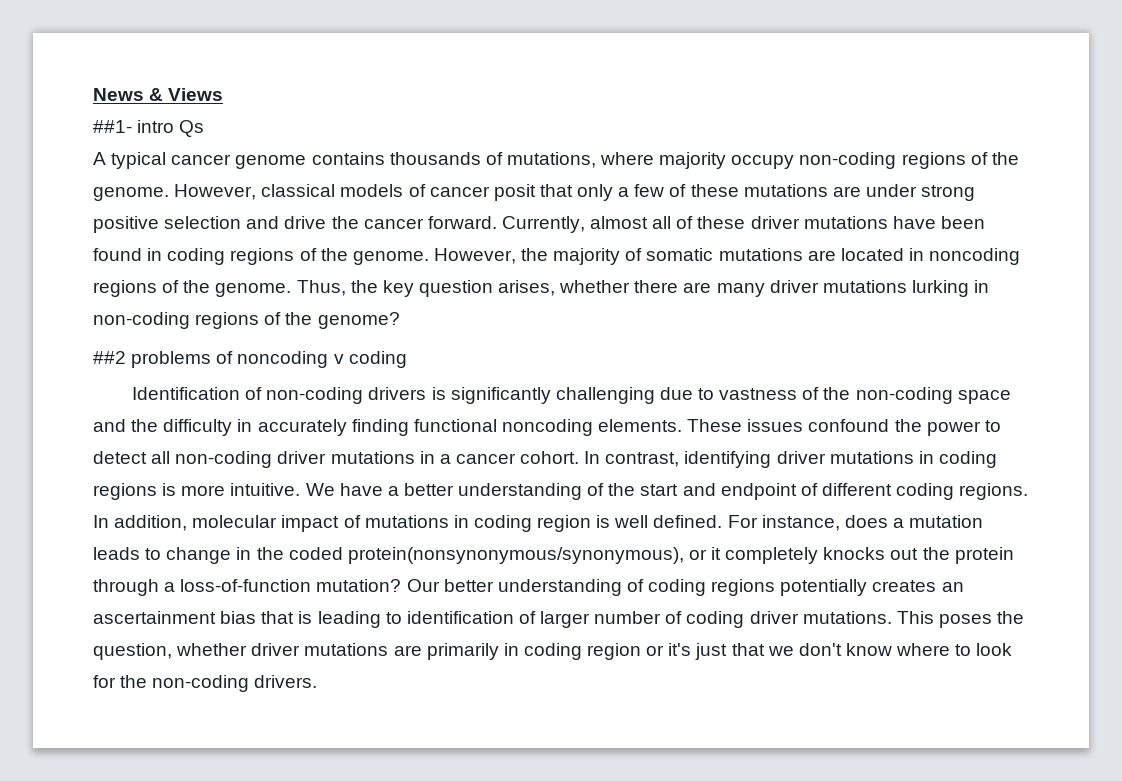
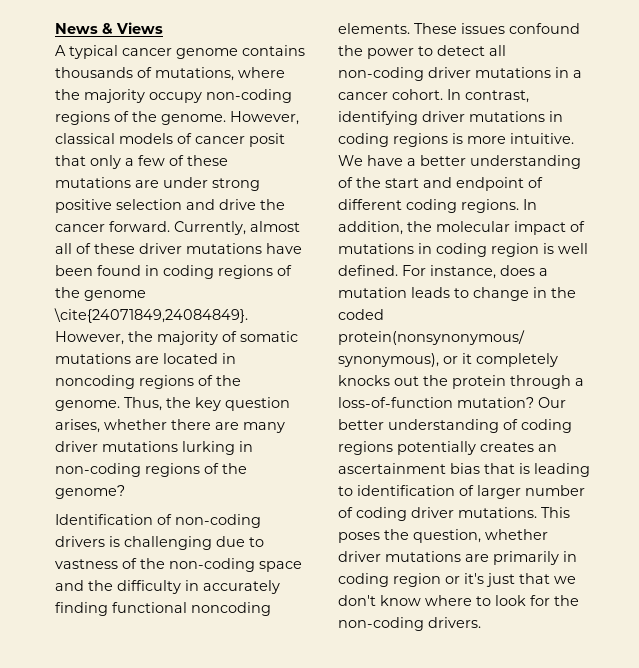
[93,120,205,137] // ##1- intro Qs -> (163, 28) none
(655, 158) none -> [55,89,80,100] the
[352,251,429,265] genome. -> [84,290,146,301] [54,308,248,323] genome \cite{24071849,24084849}.
[93,351,407,368] // ##2 problems of noncoding v coding -> (125, 492) none
[450,387,551,404] significantly -> (120, 541) none
(188, 523) none -> [407,221,432,232] the

